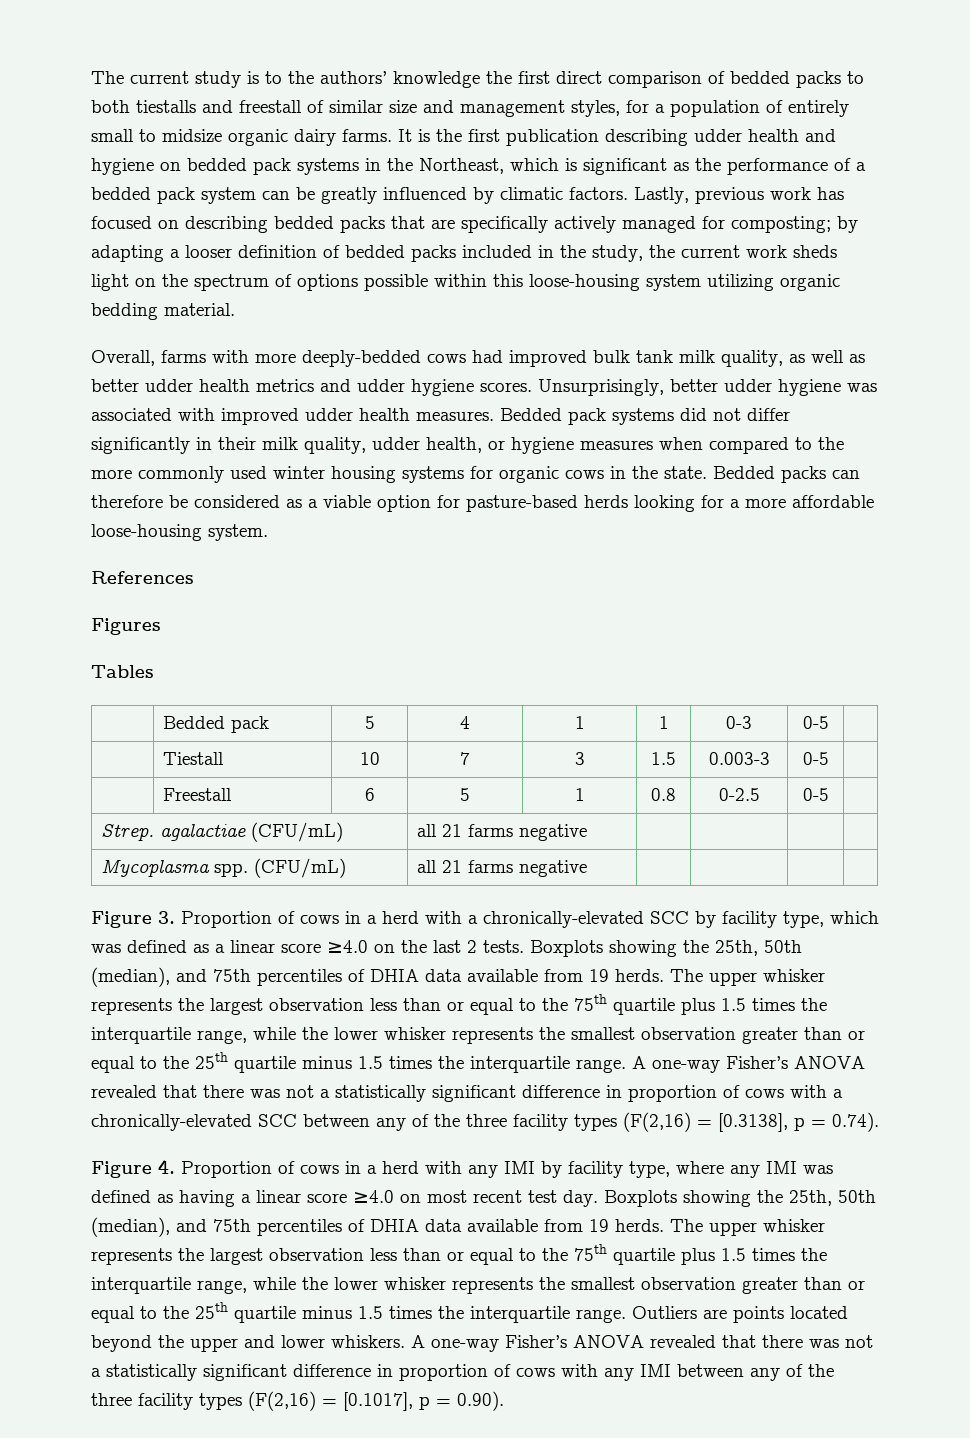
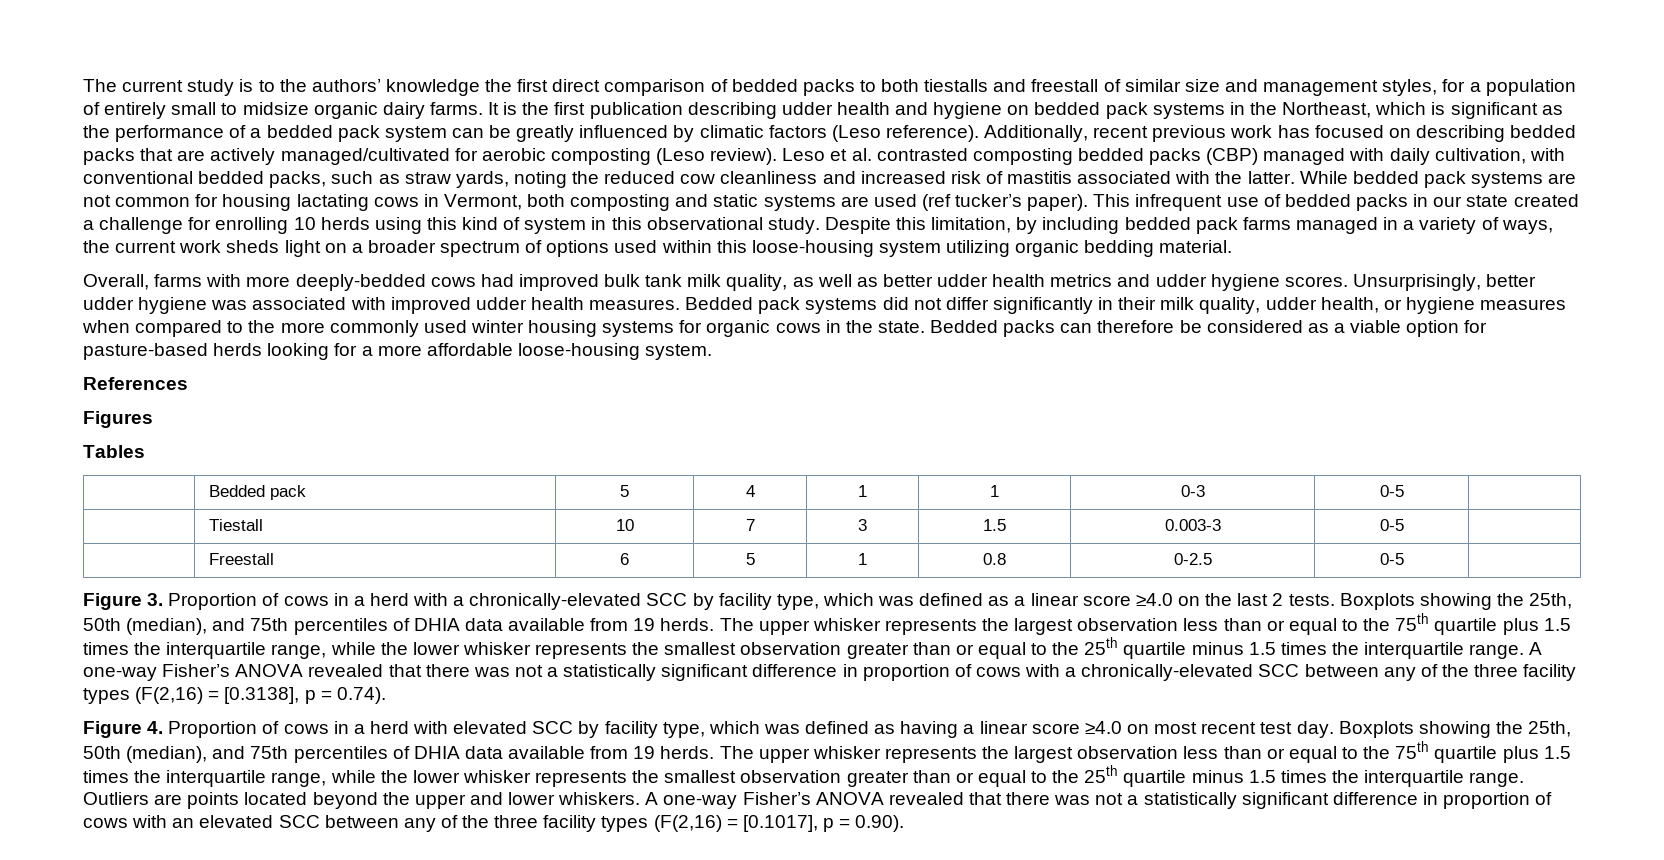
[569,187,689,204] factors. Lastly, -> [768,125,1149,142] factors (Leso reference). Additionally, recent
[461,216,858,233] [91,245,643,262] specifically actively managed for composting; by adapting a looser definition of bedded packs included in the study, -> [210,148,1565,165] [83,171,1577,188] [83,194,1579,211] [83,217,1553,234] actively managed/cultivated for aerobic composting (Leso review). Leso et al. contrasted composting bedded packs (CBP) managed with daily cultivation, with conventional bedded packs, such as straw yards, noting the reduced cow cleanliness and increased risk of mastitis associated with the latter. While bedded pack systems are not common for housing lactating cows in Vermont, both composting and static systems are used (ref tucker’s paper). This infrequent use of bedded packs in our state created a challenge for enrolling 10 herds using this kind of system in this observational study. Despite this limitation, by including bedded pack farms managed in a variety of ways,
[162,274,188,287] the -> [351,240,436,253] a broader
[364,274,428,291] possible -> [614,240,658,253] used
[100,822,343,842] [416,824,587,841] [100,858,346,878] [416,860,587,877] // Strep. agalactiae (CFU/mL) | all 21 farms negative | | | | // Mycoplasma spp. (CFU/mL) | all 21 farms negative | | | | -> (1404, 559) none
[468,1161,797,1178] any IMI by facility type, where any IMI -> [453,721,760,738] elevated SCC by facility type, which
[604,1364,671,1381] any IMI -> [172,815,320,828] an elevated SCC

